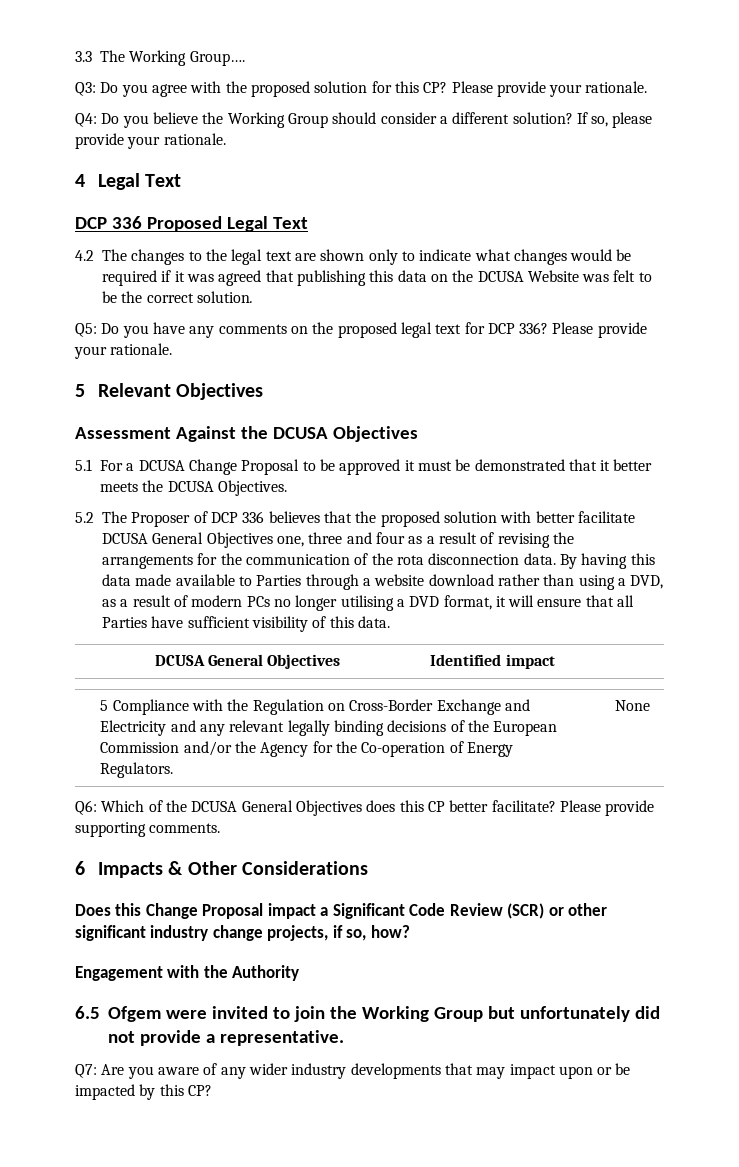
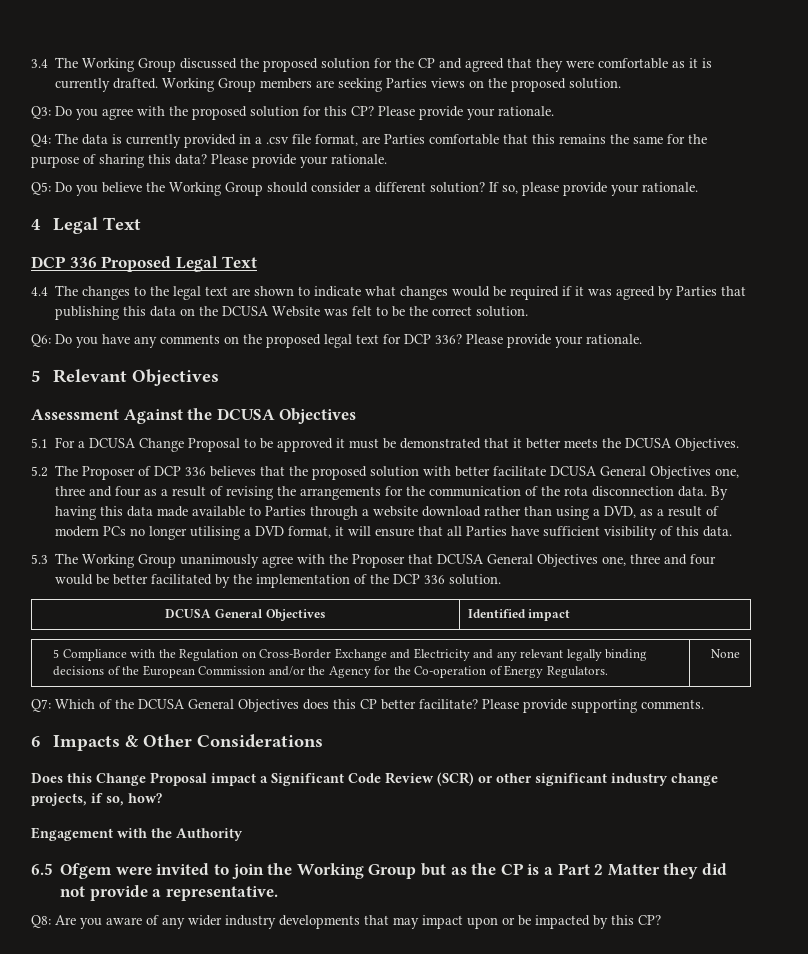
[75,50,245,66] 3.3 The Working Group…. -> [31,57,713,72] [55,78,622,92] 3.4 The Working Group discussed the proposed solution for the CP and agreed that they were comfortable as it is currently drafted. Working Group members are seeking Parties views on the proposed solution.
(97, 120) none -> [55,133,707,148] [31,154,387,168] [31,182,51,195] The data is currently provided in a .csv file format, are Parties comfortable that this remains the same for the purpose of sharing this data? Please provide your rationale. // Q5:
[75,250,94,261] 4.2 -> [31,287,48,296] 4.4
[368,249,398,265] only -> (295, 291) none
(262, 278) none -> [658,286,718,300] by Parties
[75,323,97,337] Q5: -> [31,334,51,347] Q6:
(390, 622) none -> [31,553,717,568] [55,574,502,588] // 5.3 The Working Group unanimously agree with the Proposer that DCUSA General Objectives one, three and four would be better facilitated by the implementation of the DCP 336 solution.
[75,800,97,815] Q6: -> [31,699,51,712] Q7:
[519,1006,630,1022] unfortunately -> [450,863,699,879] as the CP is a Part 2 Matter they
[75,1064,97,1078] Q7: -> [31,915,51,928] Q8:

